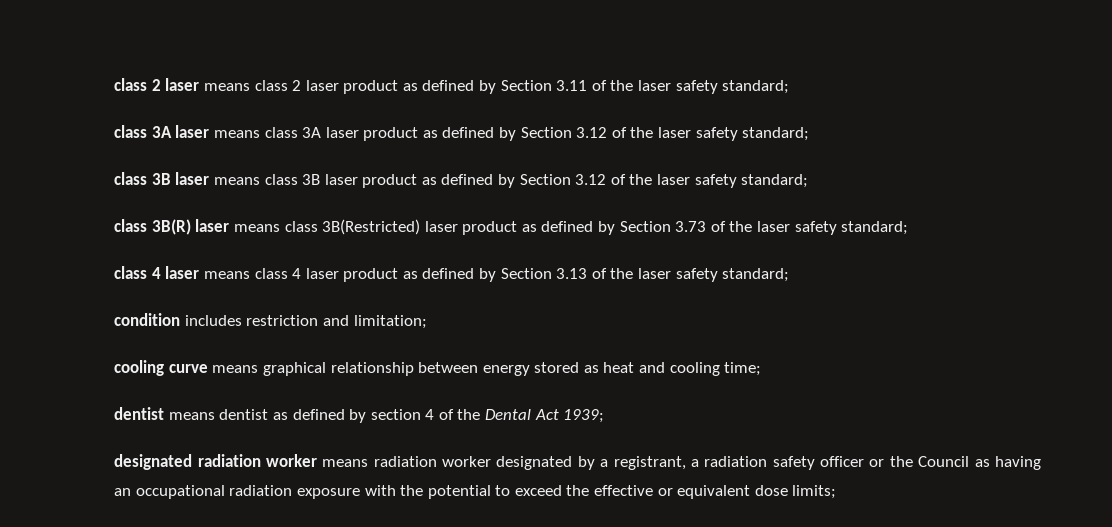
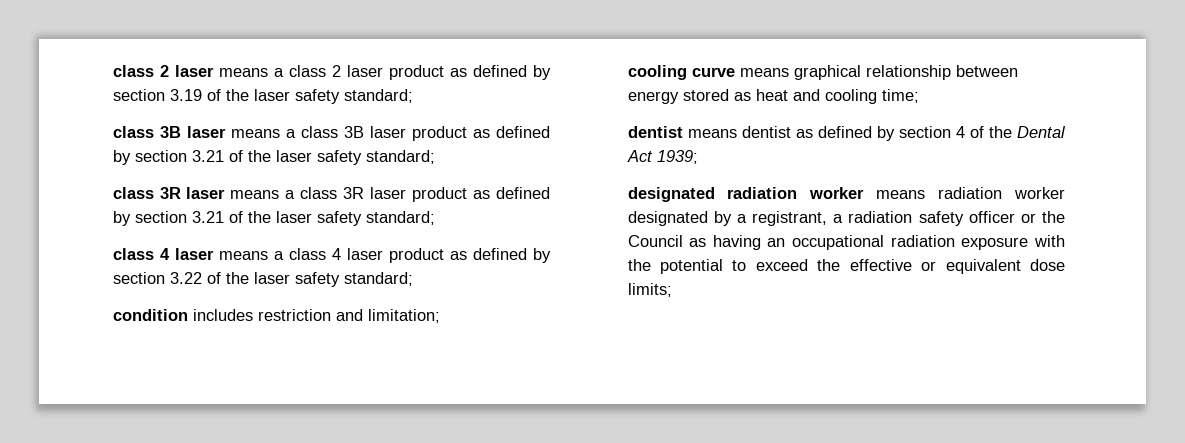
(250, 87) none -> [273,68,284,77] a
[500,80,790,94] [114,125,608,141] Section 3.11 of the laser safety standard; // class 3A laser means class 3A laser product as defined by Section 3.12 -> [112,89,202,101] section 3.19
(260, 181) none -> [285,129,296,138] a
[519,174,809,188] [114,219,707,235] Section 3.12 of the laser safety standard; // class 3B(R) laser means class 3B(Restricted) laser product as defined by Section 3.73 -> [134,150,435,165] [112,187,550,202] [112,211,224,226] section 3.21 of the laser safety standard; // class 3R laser means a class 3R laser product as defined by section 3.21
(250, 275) none -> [273,251,284,260] a
[500,268,588,279] Section 3.13 -> [112,272,202,284] section 3.22

